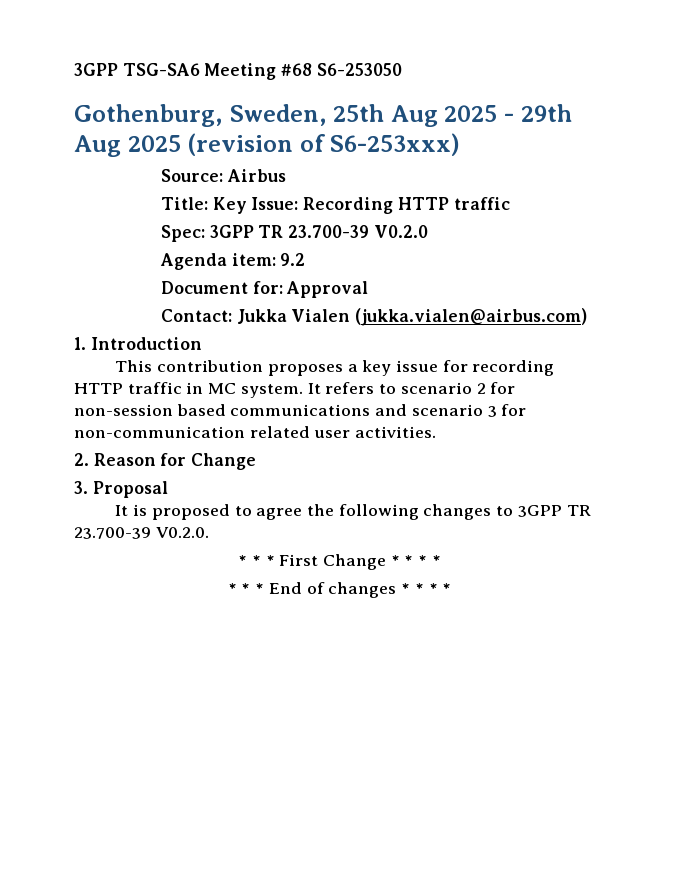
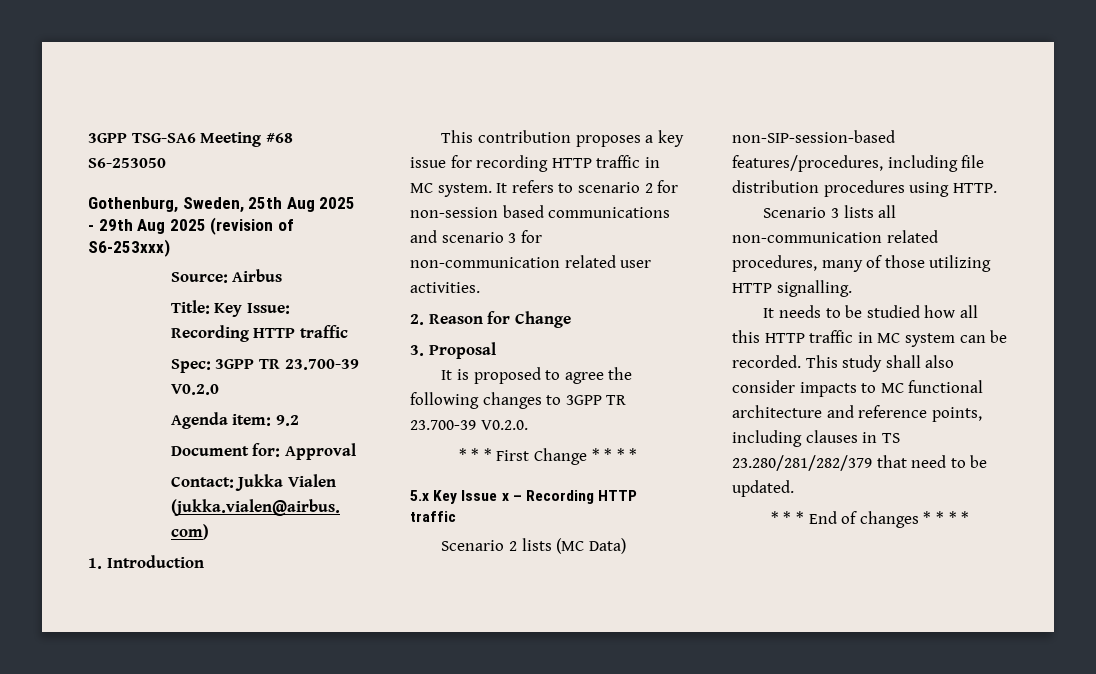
(441, 560) none -> [410,490,638,504] [410,511,456,522] [441,538,626,554] [732,130,895,143] [732,155,985,172] [732,180,997,197] [763,205,897,218] [732,230,938,243] [732,255,992,272] [732,280,852,297] [763,305,979,318] [732,330,1008,347] [732,355,955,372] [732,380,984,397] [732,405,982,422] [732,430,900,447] [732,455,988,471] [732,480,794,497] // 5.x Key Issue x – Recording HTTP traffic // Scenario 2 lists (MC Data) non-SIP-session-based features/procedures, including file distribution procedures using HTTP. // Scenario 3 lists all non-communication related procedures, many of those utilizing HTTP signalling. // It needs to be studied how all this HTTP traffic in MC system can be recorded. This study shall also consider impacts to MC functional architecture and reference points, including clauses in TS 23.280/281/282/379 that need to be updated.

